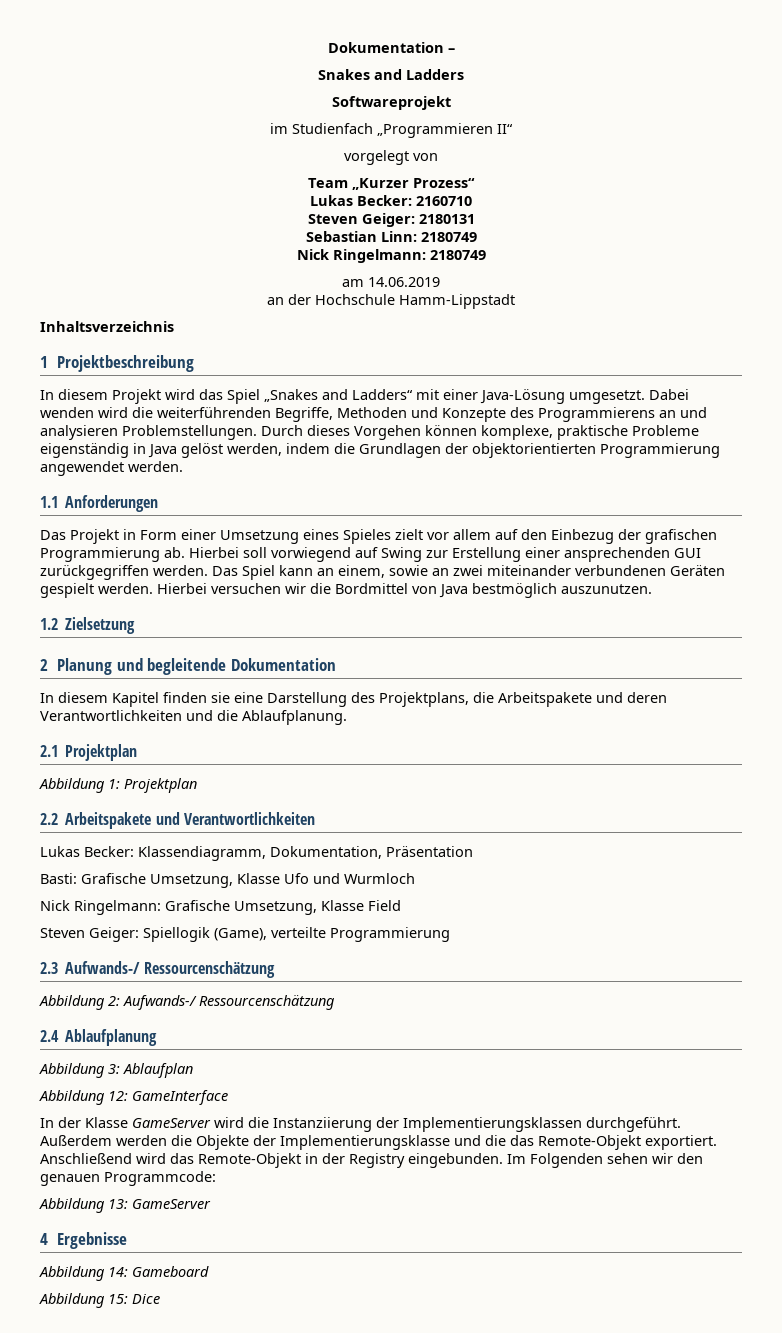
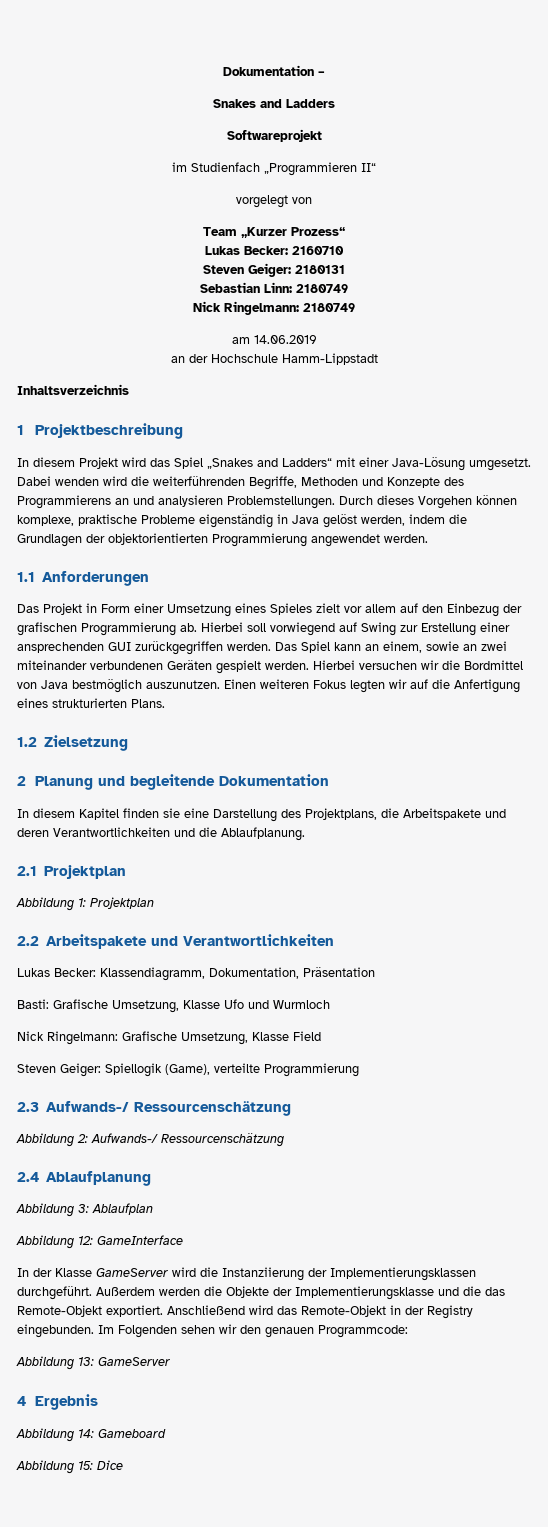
(652, 589) none -> [224,679,520,693] [17,698,165,708] Einen weiteren Fokus legten wir auf die Anfertigung eines strukturierten Plans.
[57,1232,128,1249] Ergebnisse -> [35,1394,99,1410] Ergebnis

